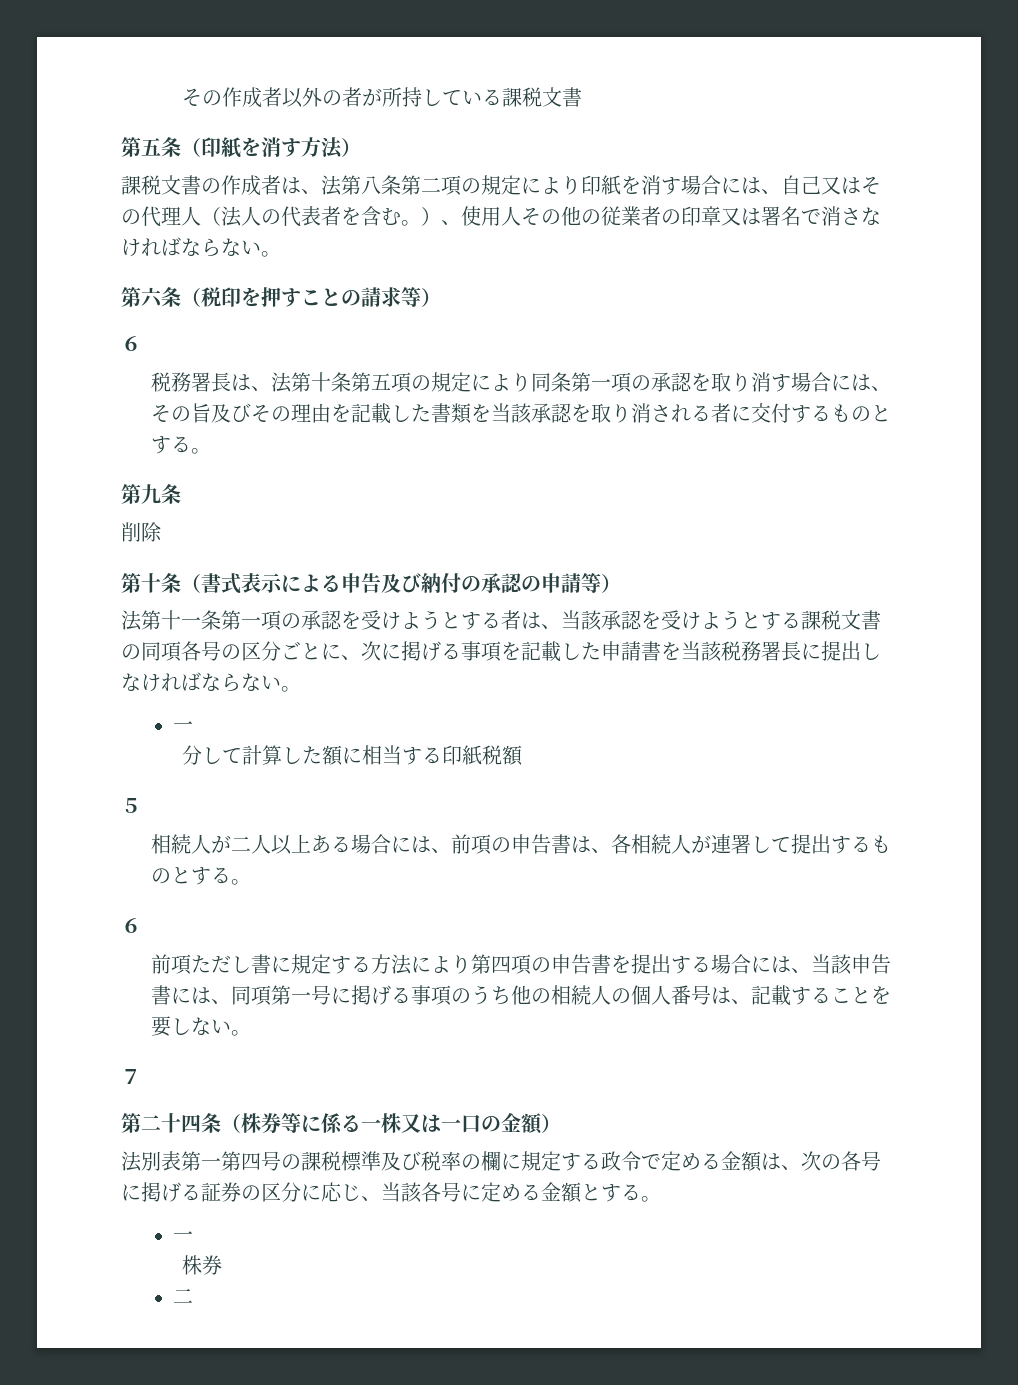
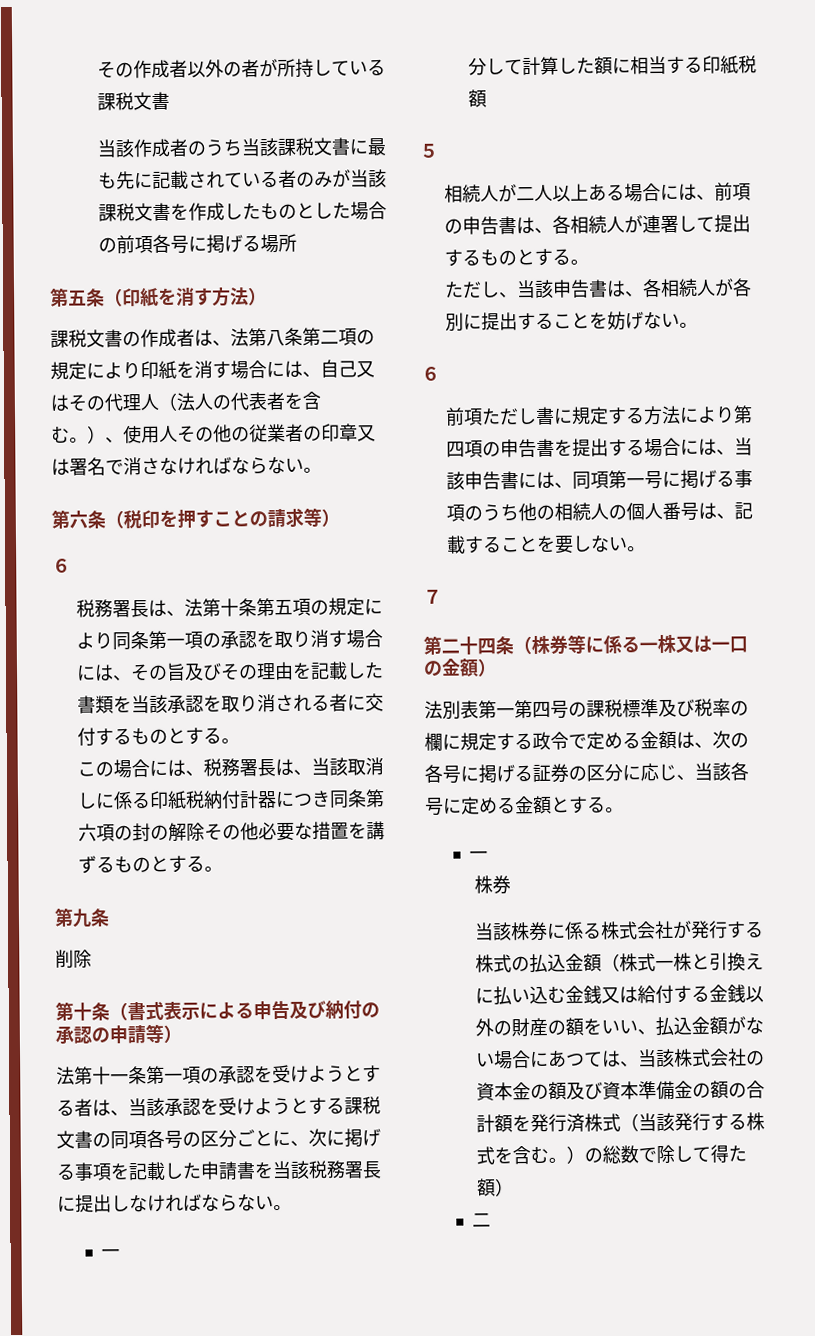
(582, 97) none -> [96,137,386,158] [97,169,387,190] [97,201,387,222] [97,233,297,254] // 当該作成者のうち当該課税文書に最も先に記載されている者のみが当該課税文書を作成したものとした場合の前項各号に掲げる場所
(212, 451) none -> [77,757,385,779] [77,789,386,810] [78,821,386,842] [78,855,224,874] // この場合には、税務署長は、当該取消しに係る印紙税納付計器につき同条第六項の封の解除その他必要な措置を講ずるものとする。
(252, 882) none -> [444,278,753,299] [445,311,699,332] // ただし、当該申告書は、各相続人が各別に提出することを妨げない。
(222, 1265) none -> [474,920,764,942] [474,952,764,973] [474,984,764,1005] [474,1016,764,1037] [475,1048,765,1070] [475,1080,765,1101] [475,1112,765,1133] [475,1144,747,1165] [476,1178,514,1197] // 当該株券に係る株式会社が発行する株式の払込金額（株式一株と引換えに払い込む金銭又は給付する金銭以外の財産の額をいい、払込金額がない場合にあつては、当該株式会社の資本金の額及び資本準備金の額の合計額を発行済株式（当該発行する株式を含む。）の総数で除して得た額）

